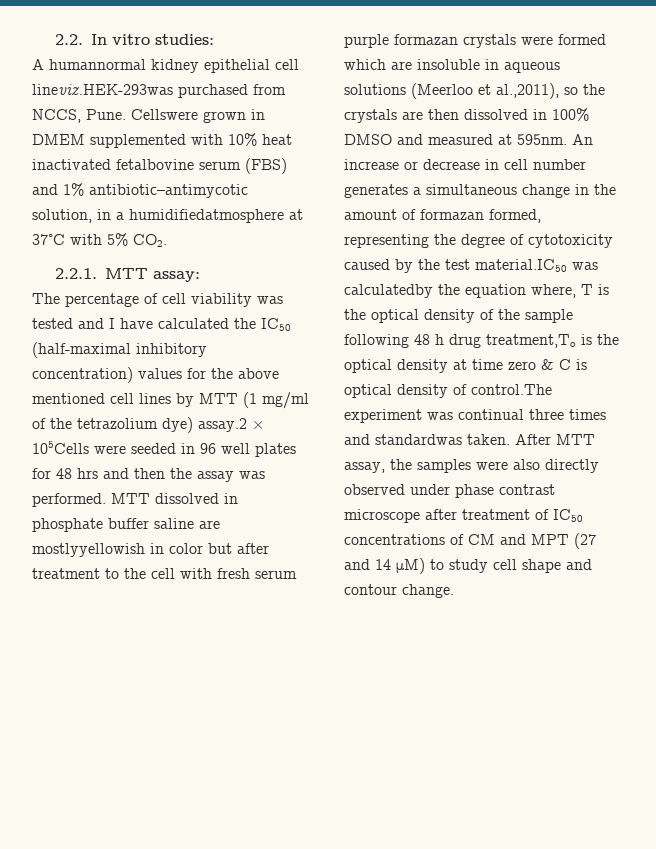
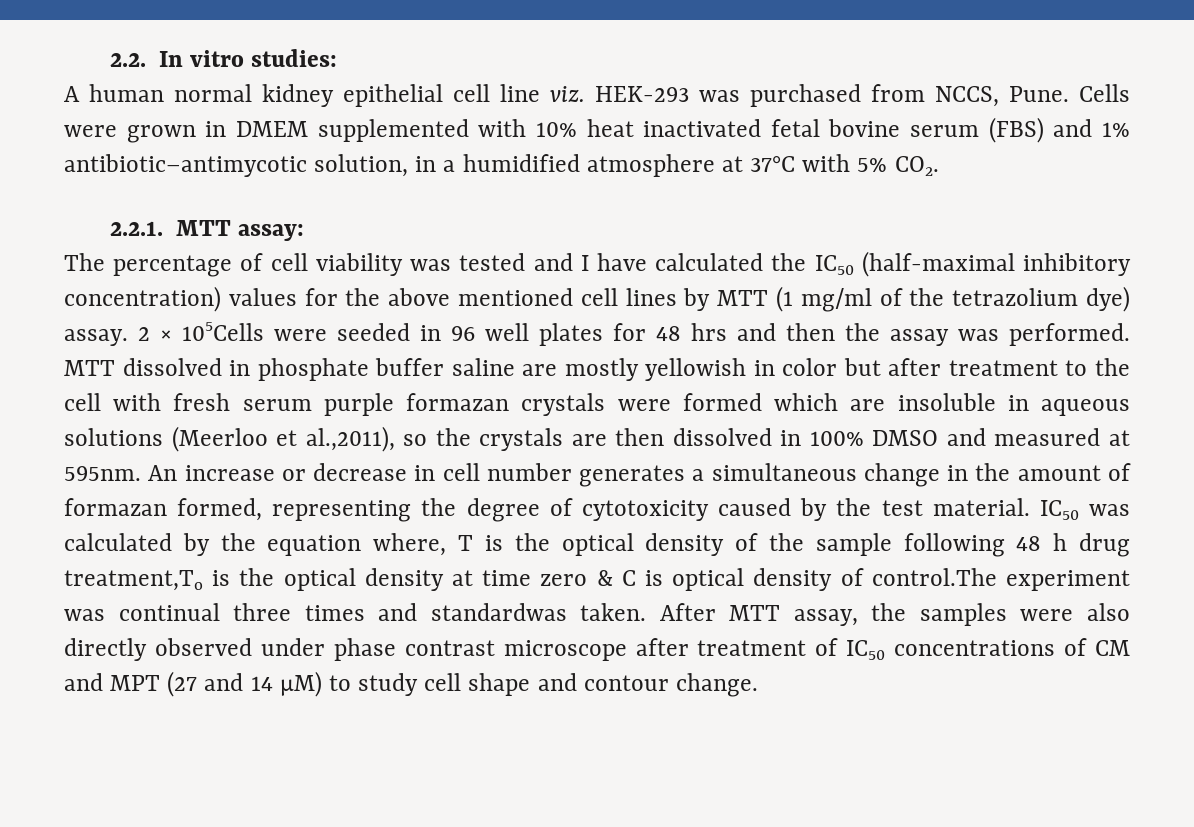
[49,59,146,70] humannormal -> [89,84,252,102] human normal
[32,84,173,96] lineviz.HEK-293was -> [500,84,740,102] line viz. HEK-293 was
[131,109,198,120] Cellswere -> [1079,84,1130,102] [64,125,117,137] Cells were
[116,159,194,170] fetalbovine -> [770,119,901,137] fetal bovine
[129,209,284,223] humidifiedatmosphere -> [462,154,715,177] humidified atmosphere
[198,418,247,432] assay.2 -> [64,327,150,346] assay. 2
[32,543,145,557] mostlyyellowish -> [564,358,747,381] mostly yellowish
[475,259,598,272] [344,284,433,298] material.IC50 was calculatedby -> [932,498,1130,520] [64,533,210,556] material. IC50 was calculated by

